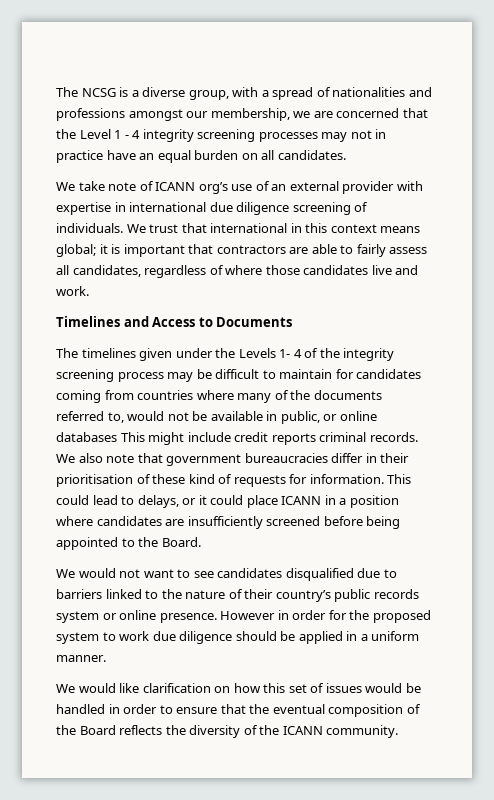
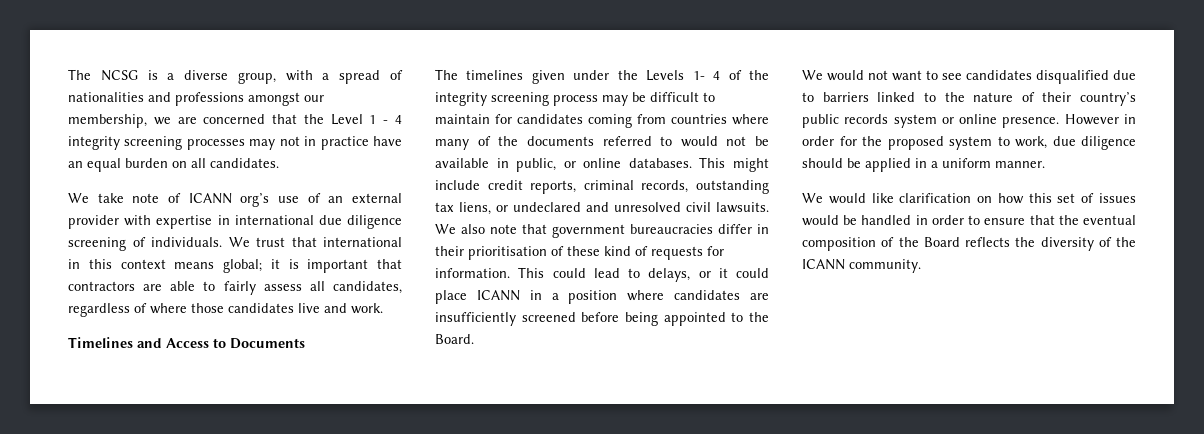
[107,412,124,423] to, -> [660,136,673,146] to
[56,432,117,442] databases -> [628,158,692,168] databases.
[271,432,418,445] reports criminal records. -> [530,180,769,194] [435,202,769,215] reports, criminal records, outstanding tax liens, or undeclared and unresolved civil lawsuits.
[119,631,150,641] work -> [1015,136,1047,149] work,

